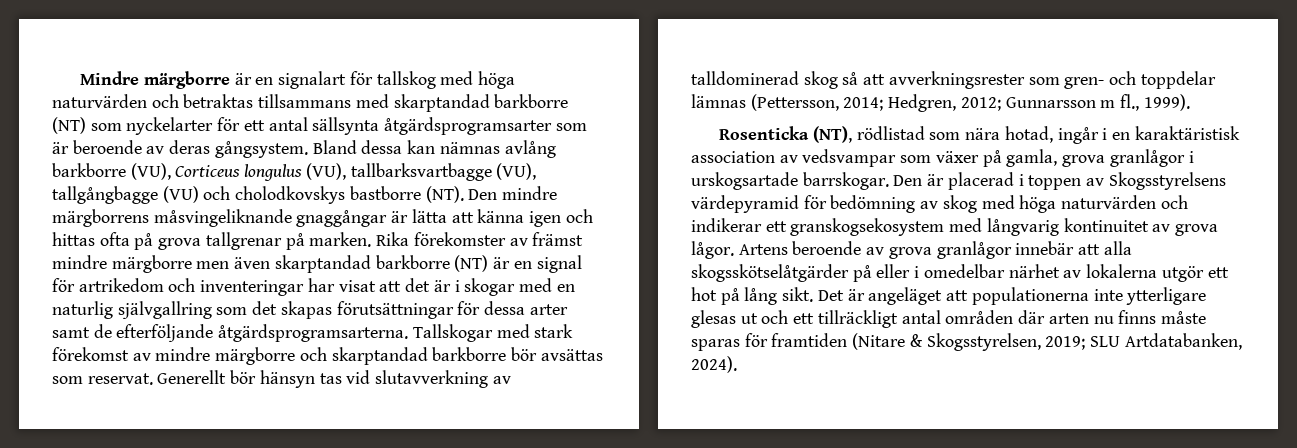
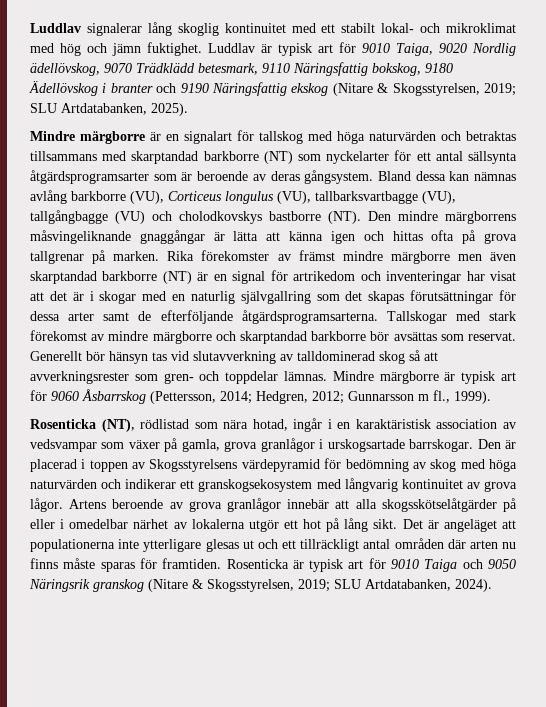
(80, 78) none -> [30,22,516,36] [30,42,516,56] [30,62,453,76] [29,81,516,96] [30,103,188,116] Luddlav signalerar lång skoglig kontinuitet med ett stabilt lokal- och mikroklimat med hög och jämn fuktighet. Luddlav är typisk art för 9010 Taiga, 9020 Nordlig ädellövskog, 9070 Trädklädd betesmark, 9110 Näringsfattig bokskog, 9180 Ädellövskog i branter och 9190 Näringsfattig ekskog (Nitare & Skogsstyrelsen, 2019; SLU Artdatabanken, 2025). //
[691,94,746,108] lämnas -> [284,371,516,384] [30,389,146,404] lämnas. Mindre märgborre är typisk art för 9060 Åsbarrskog
[771,333,848,347] framtiden -> [162,558,517,572] [29,579,144,592] framtiden. Rosenticka är typisk art för 9010 Taiga och 9050 Näringsrik granskog

